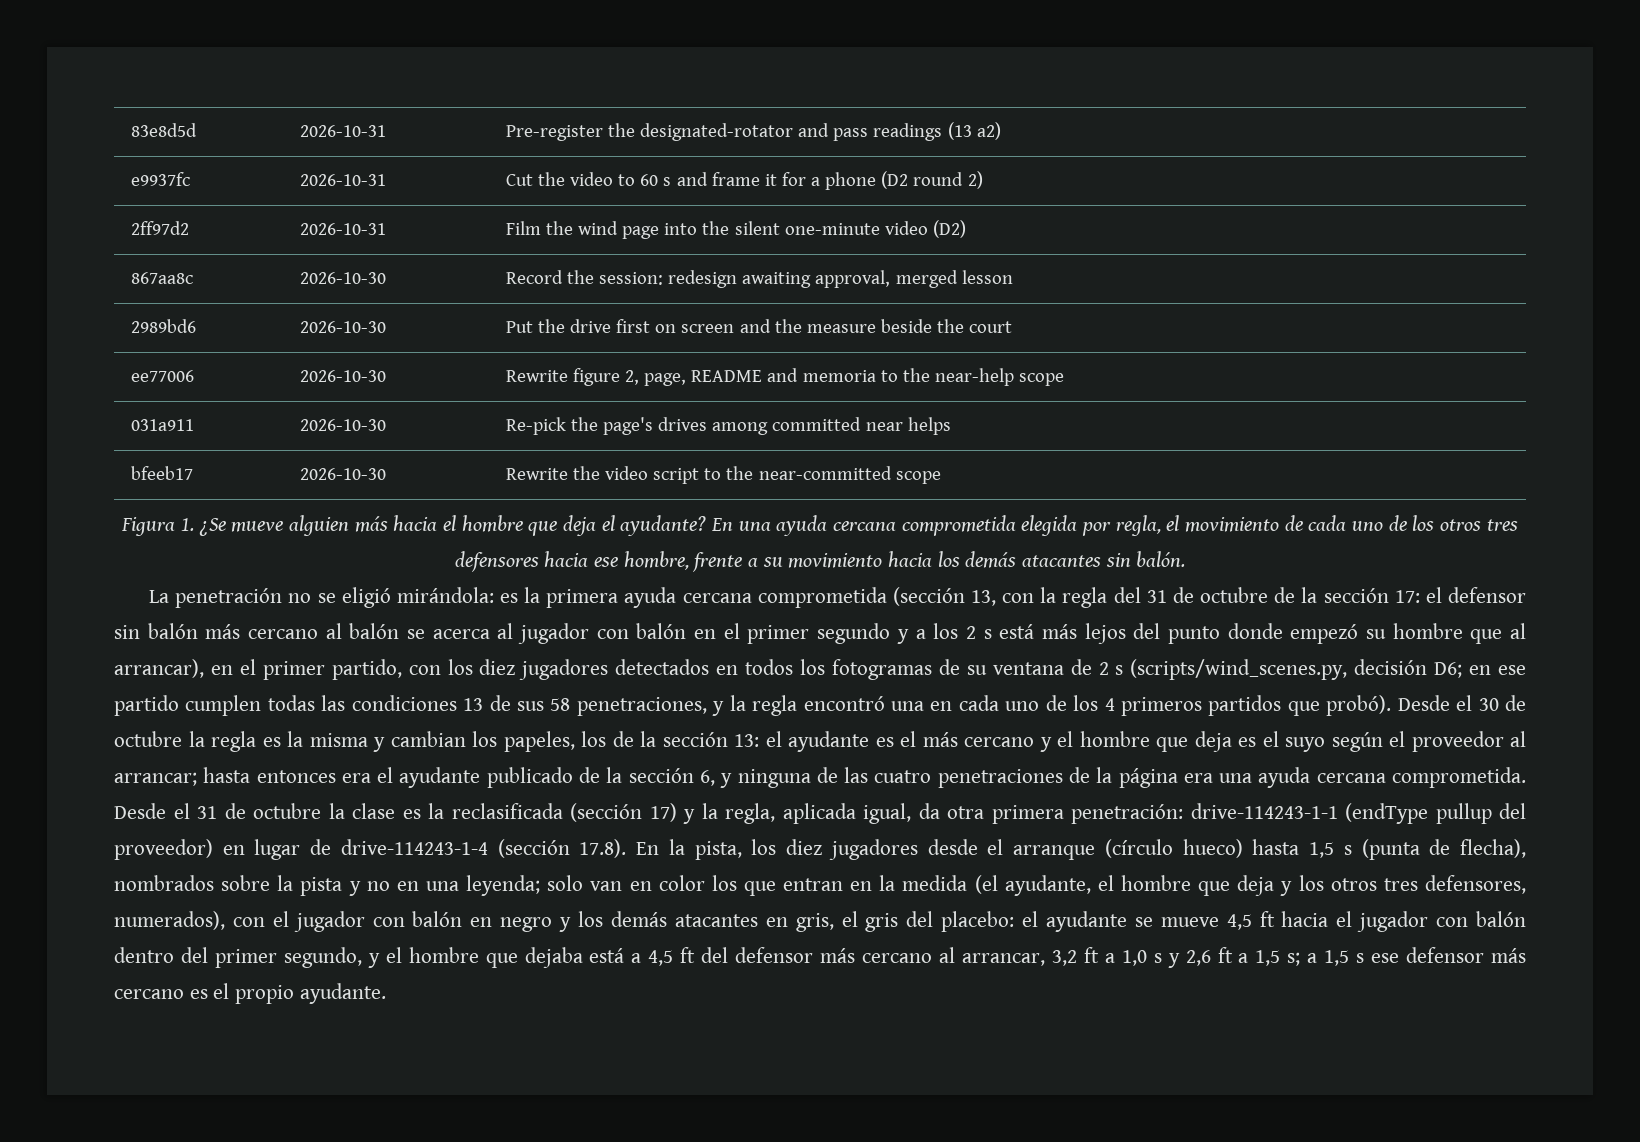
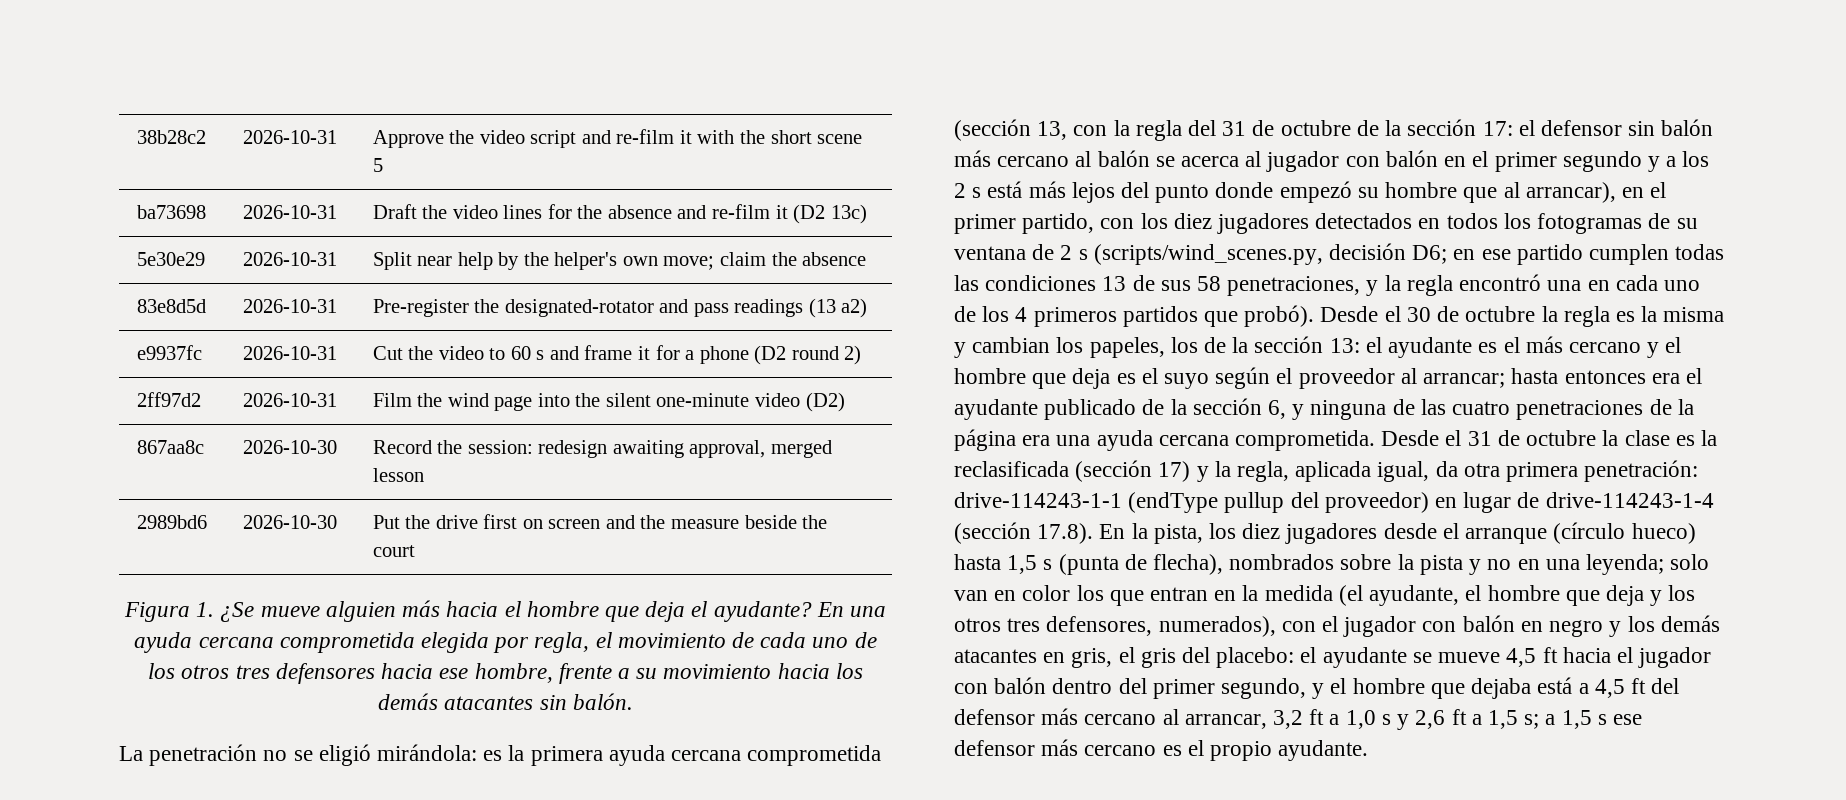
(130, 130) none -> [136,130,206,144] [242,130,337,144] [372,129,863,148] [372,158,383,172] [136,205,206,219] [242,205,337,219] [372,204,867,224] [136,252,205,266] [242,252,337,266] [372,252,867,270] 38b28c2 | 2026-10-31 | Approve the video script and re-film it with the short scene 5 // ba73698 | 2026-10-31 | Draft the video lines for the absence and re-film it (D2 13c) // 5e30e29 | 2026-10-31 | Split near help by the helper's own move; claim the absence //
[130,370,194,382] [299,370,386,382] [505,368,1065,386] [130,419,194,431] [299,419,386,431] [505,417,951,435] [130,466,193,480] [299,468,386,480] [505,466,941,484] // ee77006 | 2026-10-30 | Rewrite figure 2, page, README and memoria to the near-help scope // 031a911 | 2026-10-30 | Re-pick the page's drives among committed near helps // bfeeb17 | 2026-10-30 | Rewrite the video script to the near-committed scope -> (415, 551) none

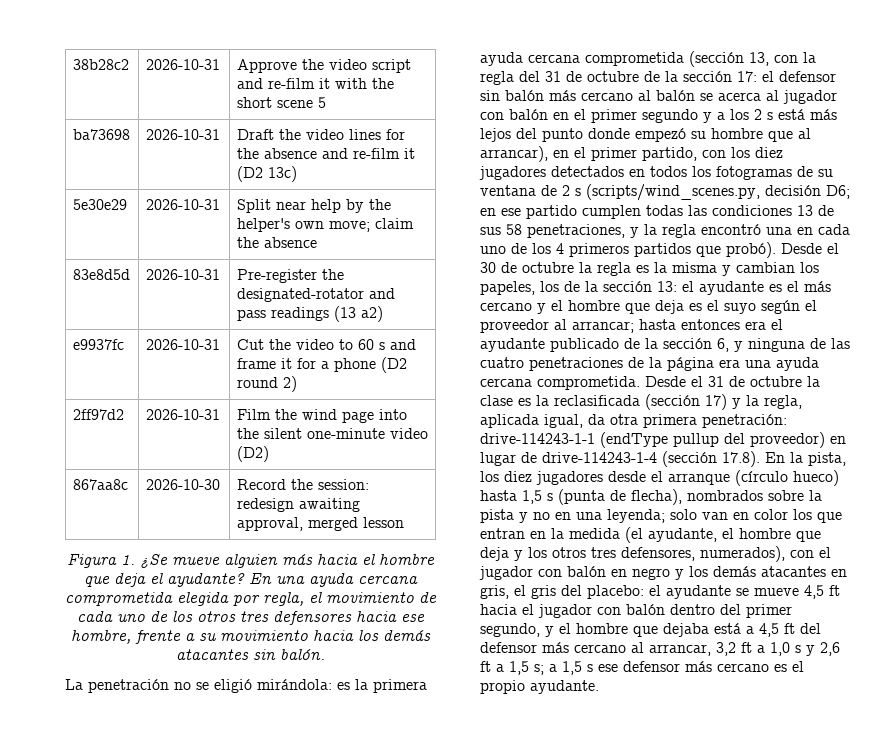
[136,515,207,529] [242,515,337,529] [372,514,828,529] [372,545,415,557] // 2989bd6 | 2026-10-30 | Put the drive first on screen and the measure beside the court -> (404, 522) none

